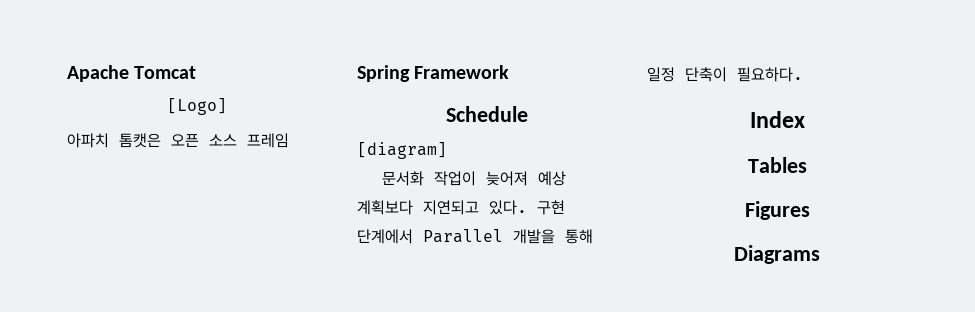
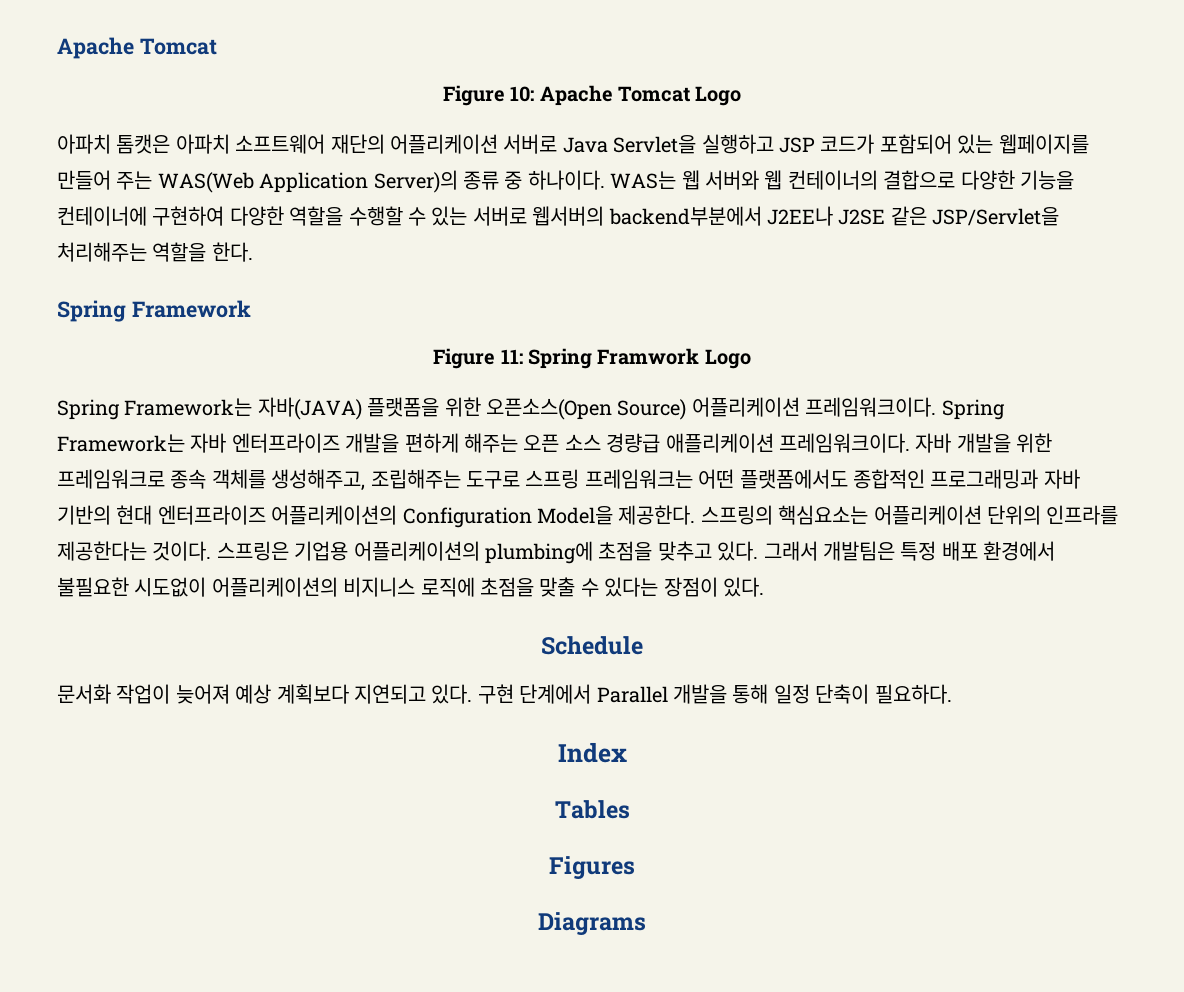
[167,98,227,115] [67,133,289,148] [357,65,510,82] [Logo] // 아파치 톰캣은 오픈 소스 프레임 // Spring Framework -> [442,85,742,106] [57,134,1089,154] [57,170,1074,193] [57,206,1060,226] [57,242,253,262] [57,300,251,322] [433,348,751,369] [57,397,1005,420] [57,433,1053,453] [57,469,1080,491] [57,505,1119,528] [57,541,1056,564] [57,577,764,597] Figure 10: Apache Tomcat Logo // 아파치 톰캣은 아파치 소프트웨어 재단의 어플리케이션 서버로 Java Servlet을 실행하고 JSP 코드가 포함되어 있는 웹페이지를 만들어 주는 WAS(Web Application Server)의 종류 중 하나이다. WAS는 웹 서버와 웹 컨테이너의 결합으로 다양한 기능을 컨테이너에 구현하여 다양한 역할을 수행할 수 있는 서버로 웹서버의 backend부분에서 J2EE나 J2SE 같은 JSP/Servlet을 처리해주는 역할을 한다. // Spring Framework // Figure 11: Spring Framwork Logo // Spring Framework는 자바(JAVA) 플랫폼을 위한 오픈소스(Open Source) 어플리케이션 프레임워크이다. Spring Framework는 자바 엔터프라이즈 개발을 편하게 해주는 오픈 소스 경량급 애플리케이션 프레임워크이다. 자바 개발을 위한 프레임워크로 종속 객체를 생성해주고, 조립해주는 도구로 스프링 프레임워크는 어떤 플랫폼에서도 종합적인 프로그래밍과 자바 기반의 현대 엔터프라이즈 어플리케이션의 Configuration Model을 제공한다. 스프링의 핵심요소는 어플리케이션 단위의 인프라를 제공한다는 것이다. 스프링은 기업용 어플리케이션의 plumbing에 초점을 맞추고 있다. 그래서 개발팀은 특정 배포 환경에서 불필요한 시도없이 어플리케이션의 비지니스 로직에 초점을 맞출 수 있다는 장점이 있다.
[357,142,447,159] // [diagram] -> (643, 645) none

